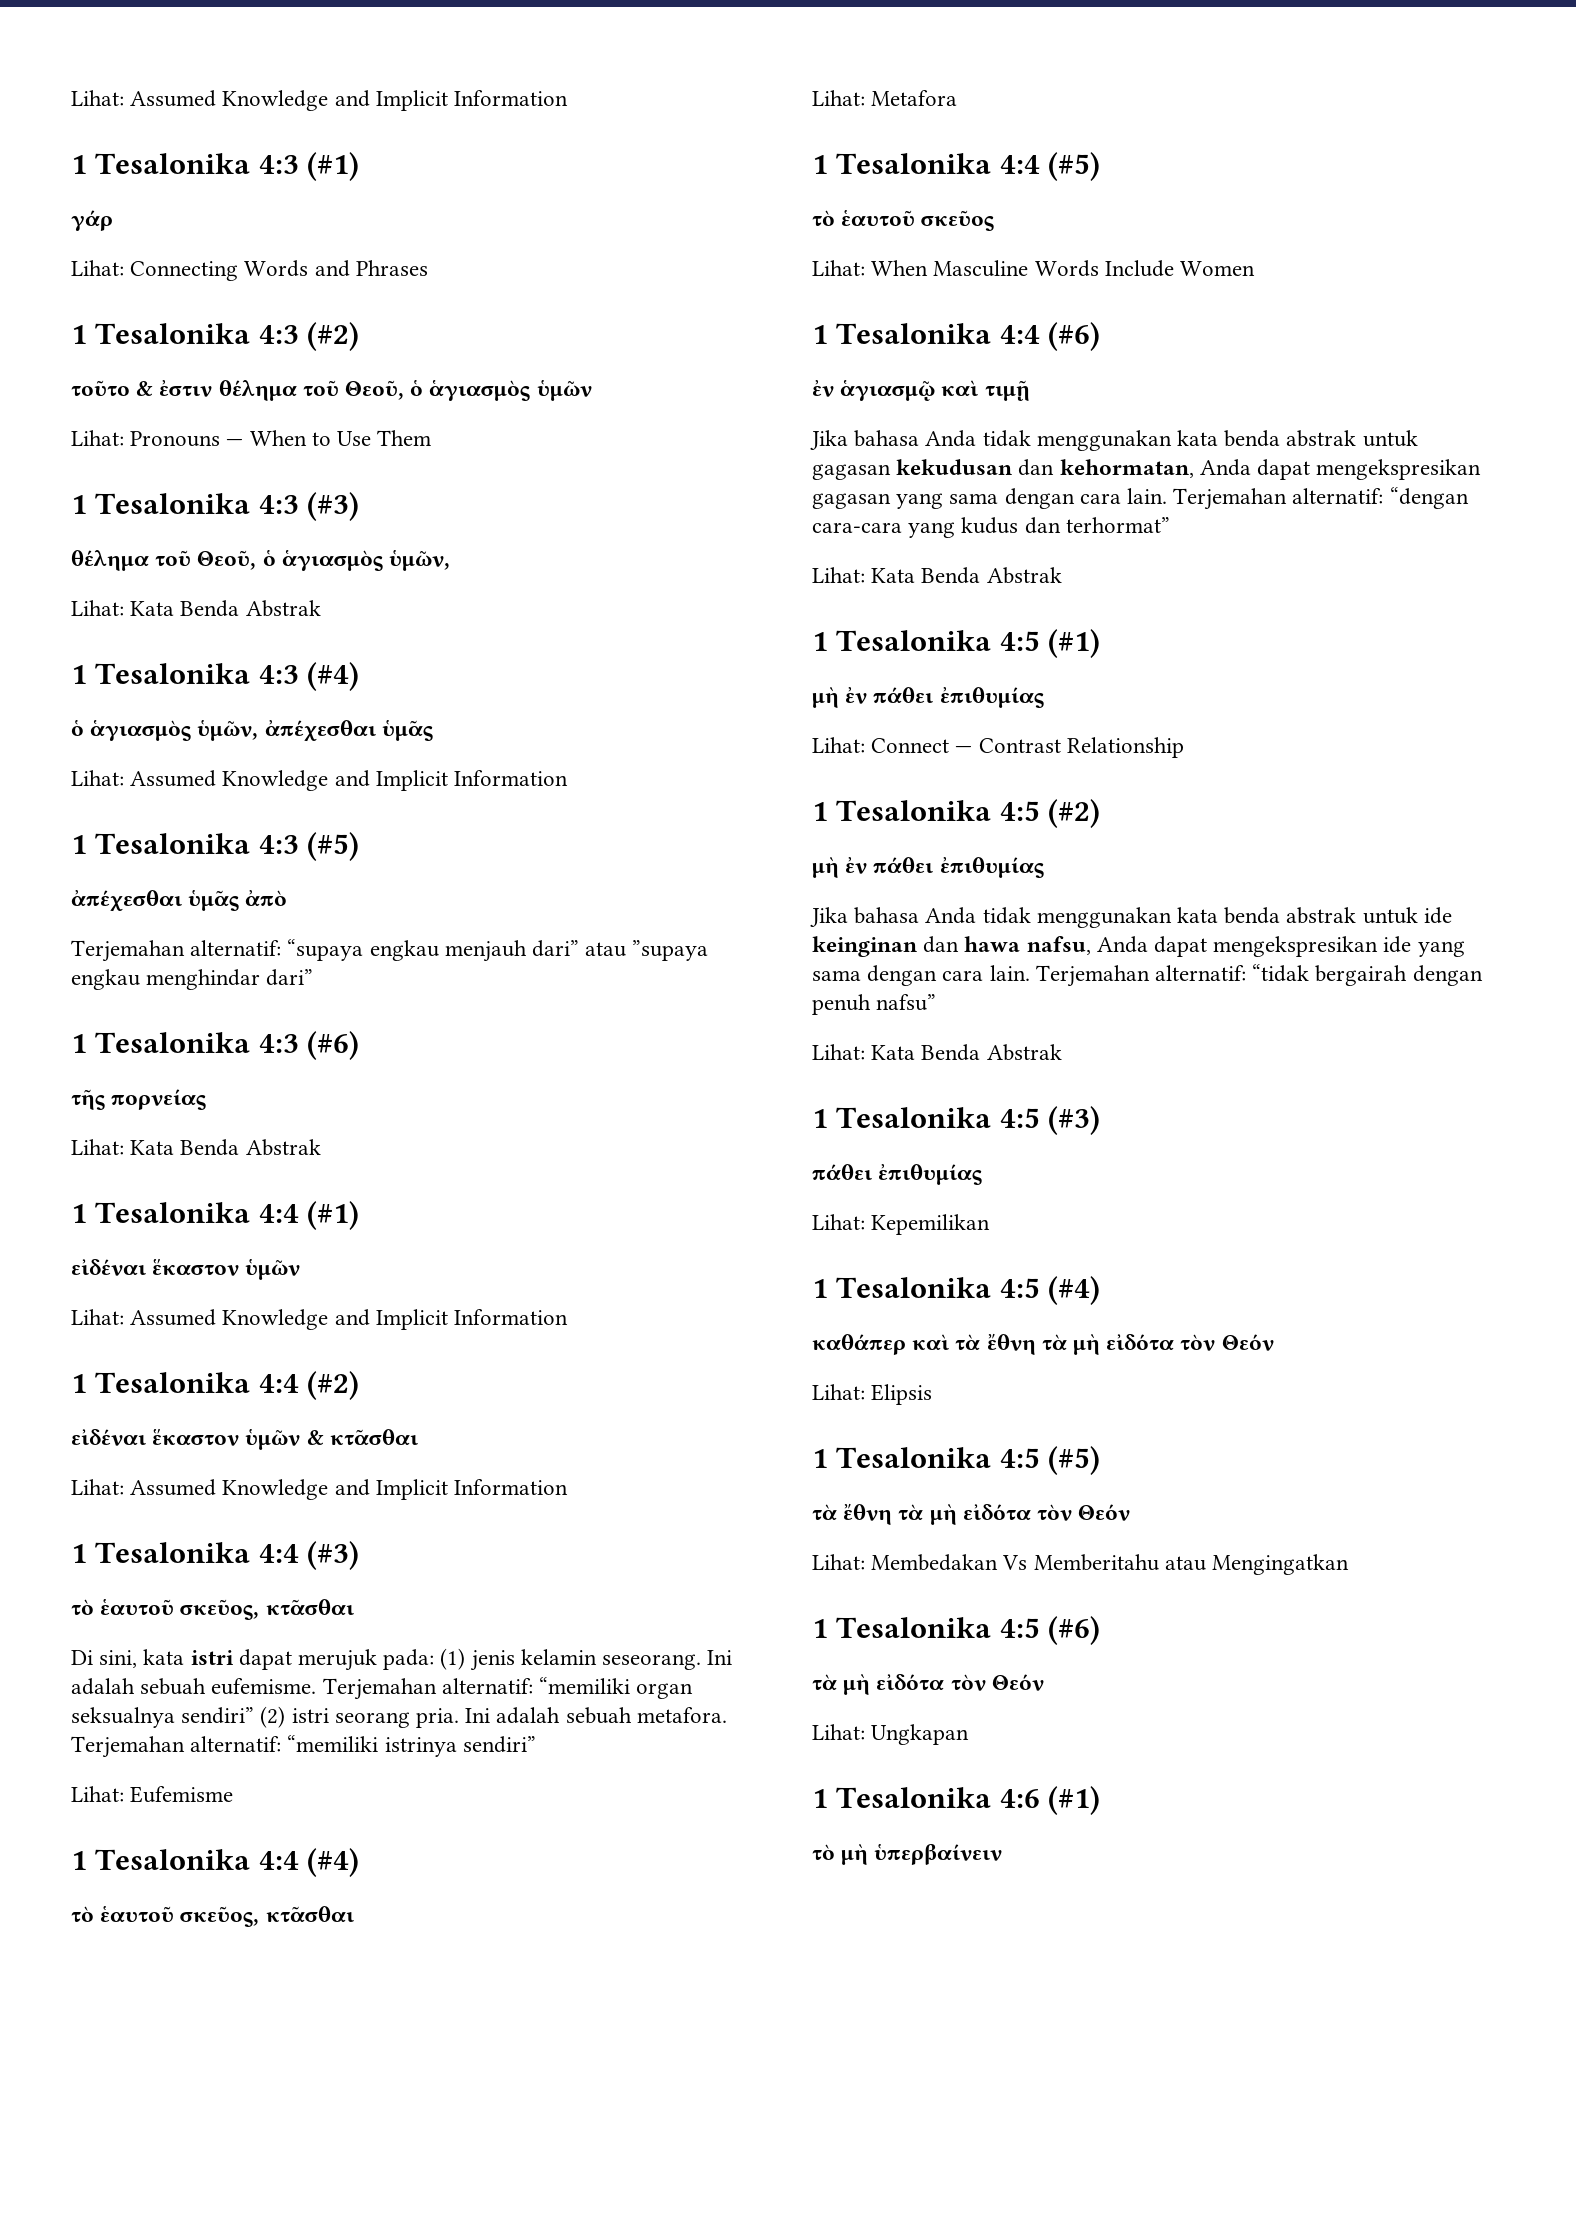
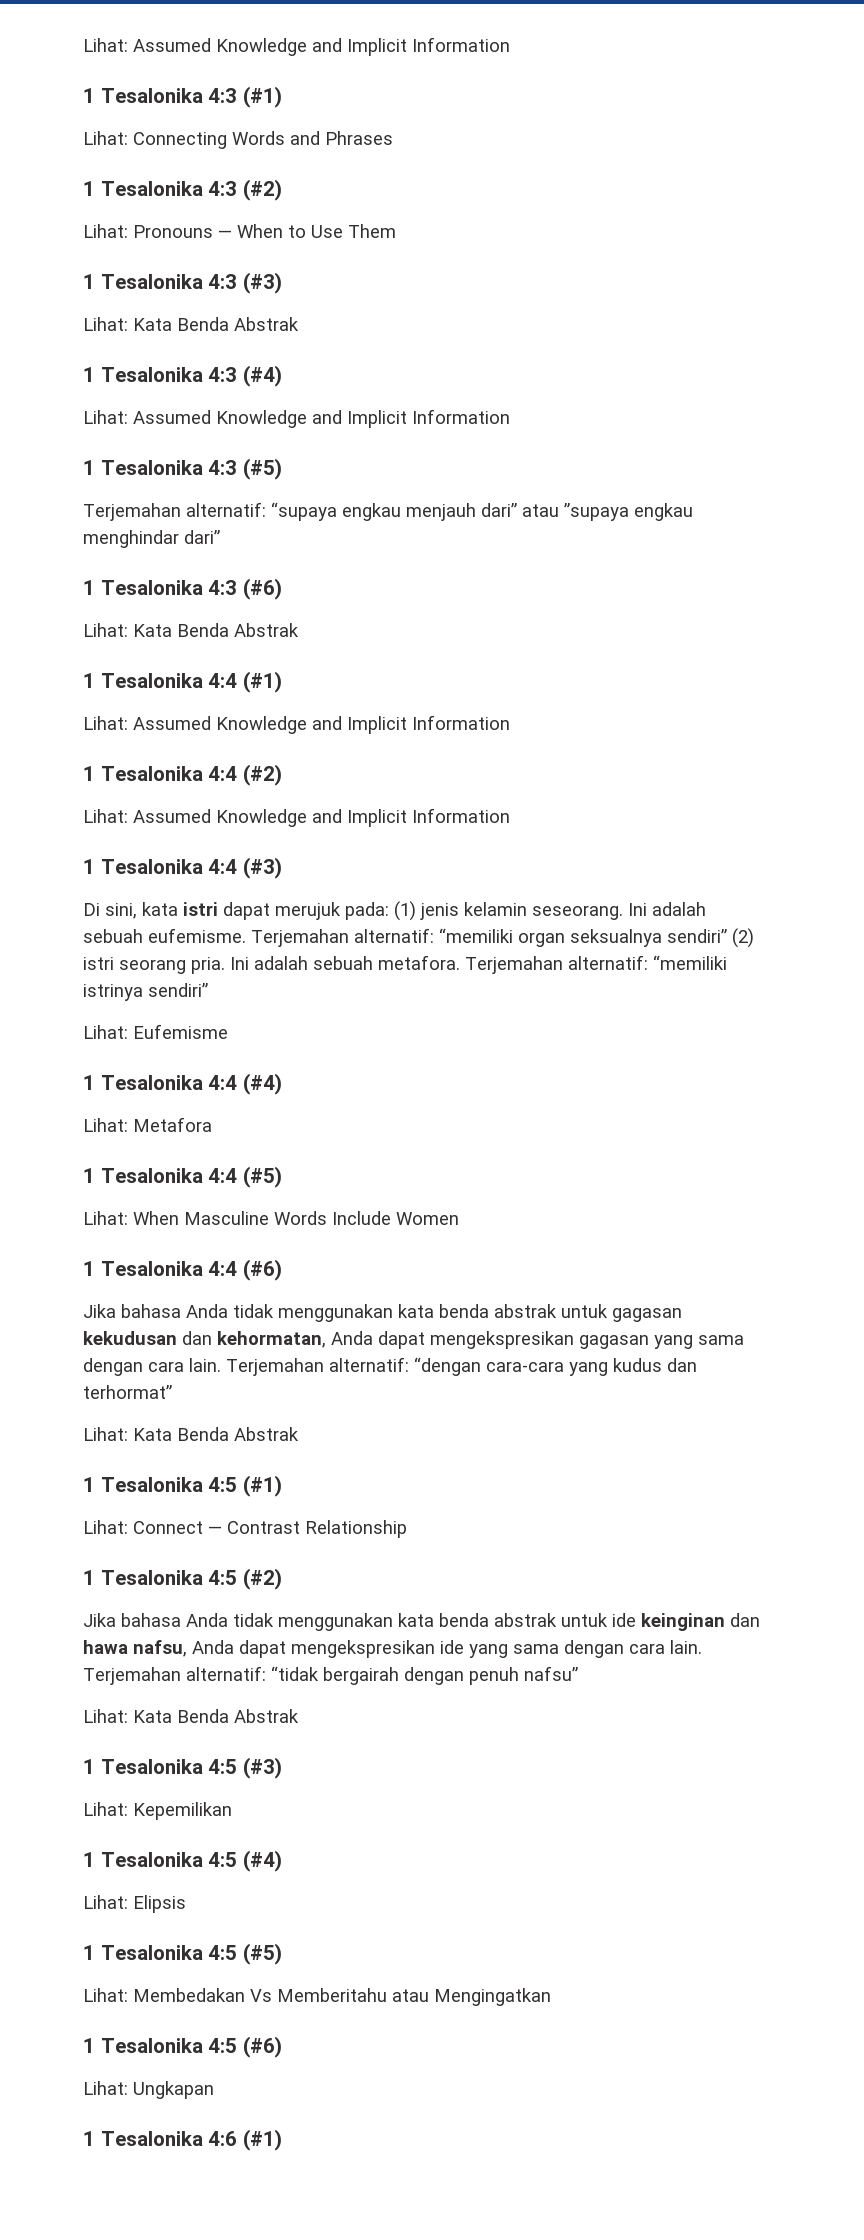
[71,210,113,231] // γάρ -> (282, 97) none
[71,380,592,401] // τοῦτο & ἐστιν θέλημα τοῦ Θεοῦ, ὁ ἁγιασμὸς ὑμῶν -> (282, 190) none
[71,550,451,571] // θέλημα τοῦ Θεοῦ, ὁ ἁγιασμὸς ὑμῶν, -> (282, 283) none
[71,720,433,742] // ὁ ἁγιασμὸς ὑμῶν, ἀπέχεσθαι ὑμᾶς -> (282, 376) none
[71,890,288,912] // ἀπέχεσθαι ὑμᾶς ἀπὸ -> (282, 469) none
[71,1089,207,1110] // τῆς πορνείας -> (282, 589) none
[71,1258,301,1280] // εἰδέναι ἕκαστον ὑμῶν -> (282, 682) none
[71,1428,418,1450] // εἰδέναι ἕκαστον ὑμῶν & κτᾶσθαι -> (282, 775) none
[71,1599,354,1620] // τὸ ἑαυτοῦ σκεῦος, κτᾶσθαι -> (282, 868) none
[71,1906,354,1927] // τὸ ἑαυτοῦ σκεῦος, κτᾶσθαι -> (282, 1084) none
[812,210,995,231] // τὸ ἑαυτοῦ σκεῦος -> (282, 1177) none
[812,380,1030,401] // ἐν ἁγιασμῷ καὶ τιμῇ -> (282, 1270) none
[812,687,1044,708] // μὴ ἐν πάθει ἐπιθυμίας -> (282, 1486) none
[812,857,1044,878] // μὴ ἐν πάθει ἐπιθυμίας -> (282, 1579) none
[812,1164,983,1185] // πάθει ἐπιθυμίας -> (282, 1768) none
[812,1333,1274,1355] // καθάπερ καὶ τὰ ἔθνη τὰ μὴ εἰδότα τὸν Θεόν -> (282, 1861) none
[812,1503,1131,1525] // τὰ ἔθνη τὰ μὴ εἰδότα τὸν Θεόν -> (282, 1954) none
[812,1674,1044,1695] // τὰ μὴ εἰδότα τὸν Θεόν -> (282, 2047) none
[812,1844,1003,1865] // τὸ μὴ ὑπερβαίνειν -> (282, 2140) none

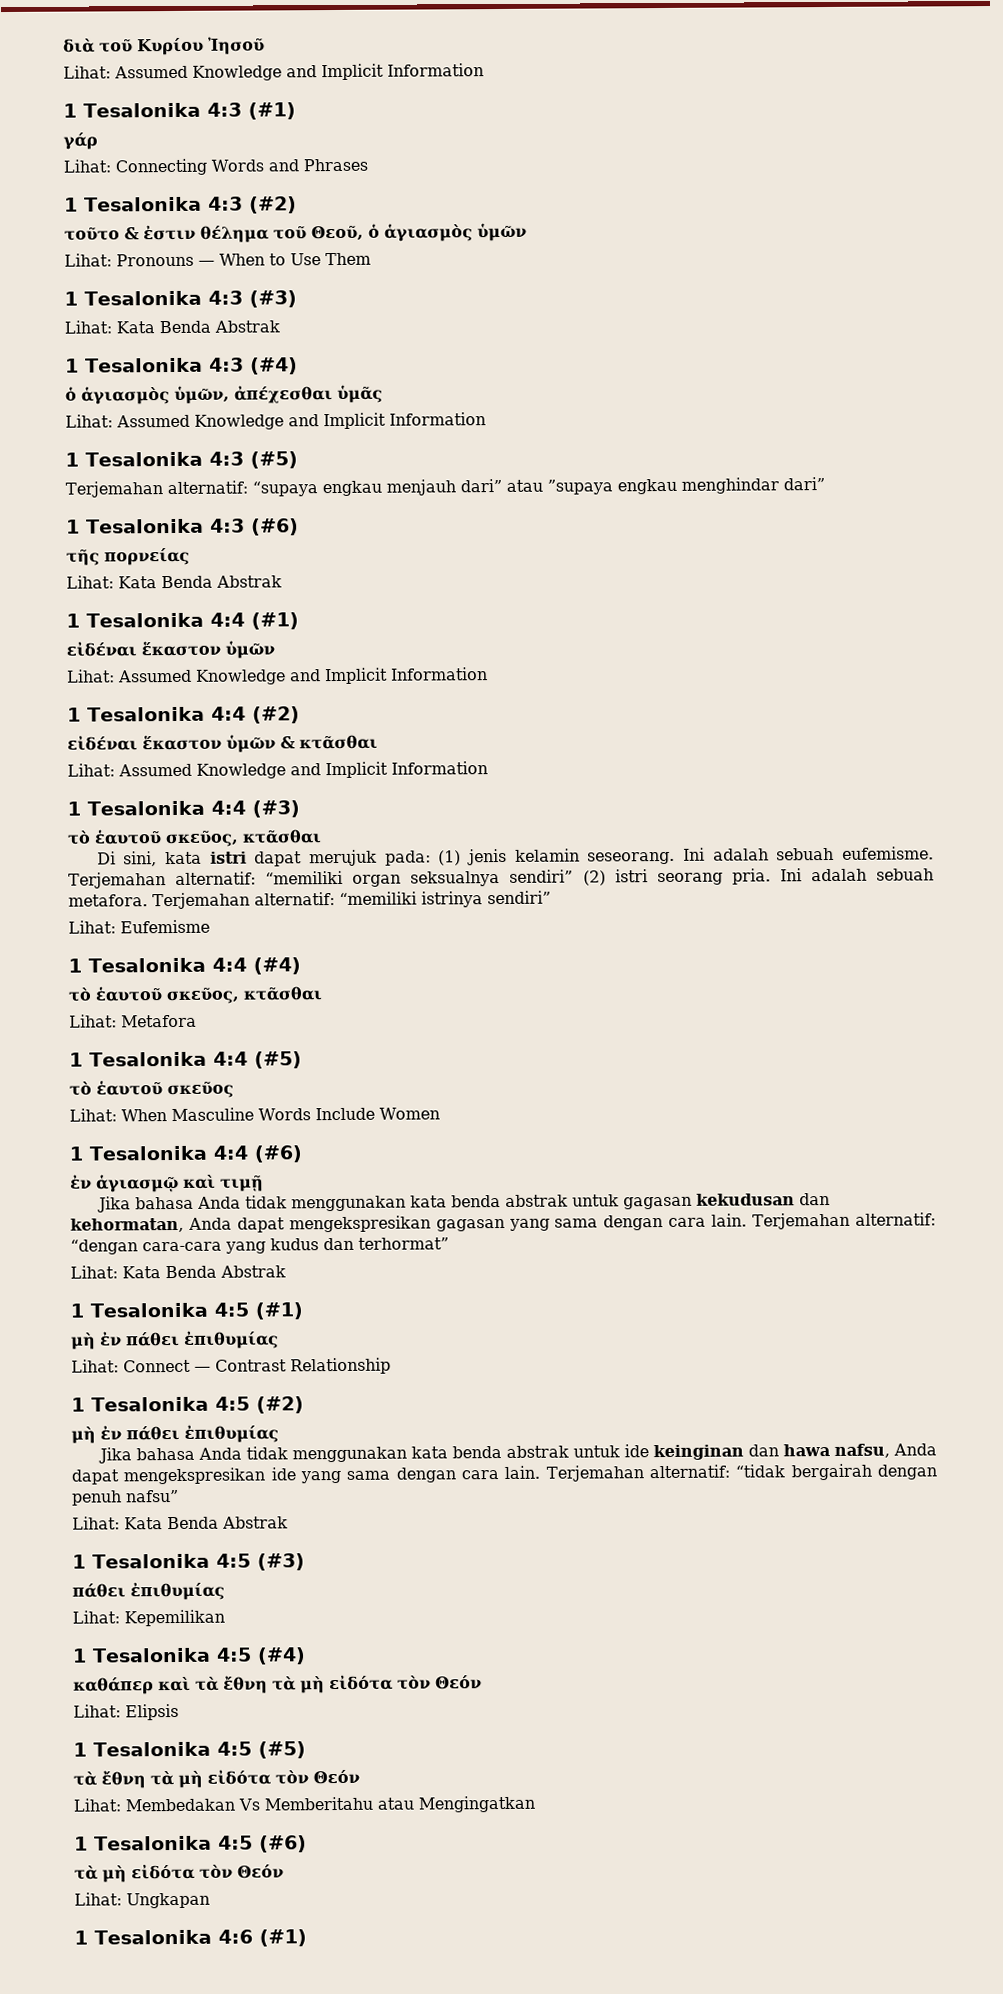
(83, 45) none -> [63,36,265,56] διὰ τοῦ Κυρίου Ἰησοῦ //
(282, 97) none -> [63,132,98,150] // γάρ
(282, 190) none -> [64,222,527,243] // τοῦτο & ἐστιν θέλημα τοῦ Θεοῦ, ὁ ἁγιασμὸς ὑμῶν
(282, 376) none -> [65,384,383,405] // ὁ ἁγιασμὸς ὑμῶν, ἀπέχεσθαι ὑμᾶς
(282, 589) none -> [66,547,190,566] // τῆς πορνείας
(282, 682) none -> [66,640,275,659] // εἰδέναι ἕκαστον ὑμῶν
(282, 775) none -> [67,734,378,753] // εἰδέναι ἕκαστον ὑμῶν & κτᾶσθαι
(282, 868) none -> [67,829,322,848] // τὸ ἑαυτοῦ σκεῦος, κτᾶσθαι
(282, 1084) none -> [68,986,323,1005] // τὸ ἑαυτοῦ σκεῦος, κτᾶσθαι
(282, 1177) none -> [69,1080,234,1099] // τὸ ἑαυτοῦ σκεῦος
(282, 1270) none -> [70,1173,264,1193] // ἐν ἁγιασμῷ καὶ τιμῇ
(282, 1486) none -> [71,1330,279,1350] // μὴ ἐν πάθει ἐπιθυμίας
(282, 1579) none -> [71,1424,279,1444] // μὴ ἐν πάθει ἐπιθυμίας
(282, 1768) none -> [72,1581,225,1601] // πάθει ἐπιθυμίας
(282, 1861) none -> [73,1674,482,1695] // καθάπερ καὶ τὰ ἔθνη τὰ μὴ εἰδότα τὸν Θεόν
(282, 1954) none -> [73,1769,360,1789] // τὰ ἔθνη τὰ μὴ εἰδότα τὸν Θεόν
(282, 2047) none -> [74,1863,284,1883] // τὰ μὴ εἰδότα τὸν Θεόν

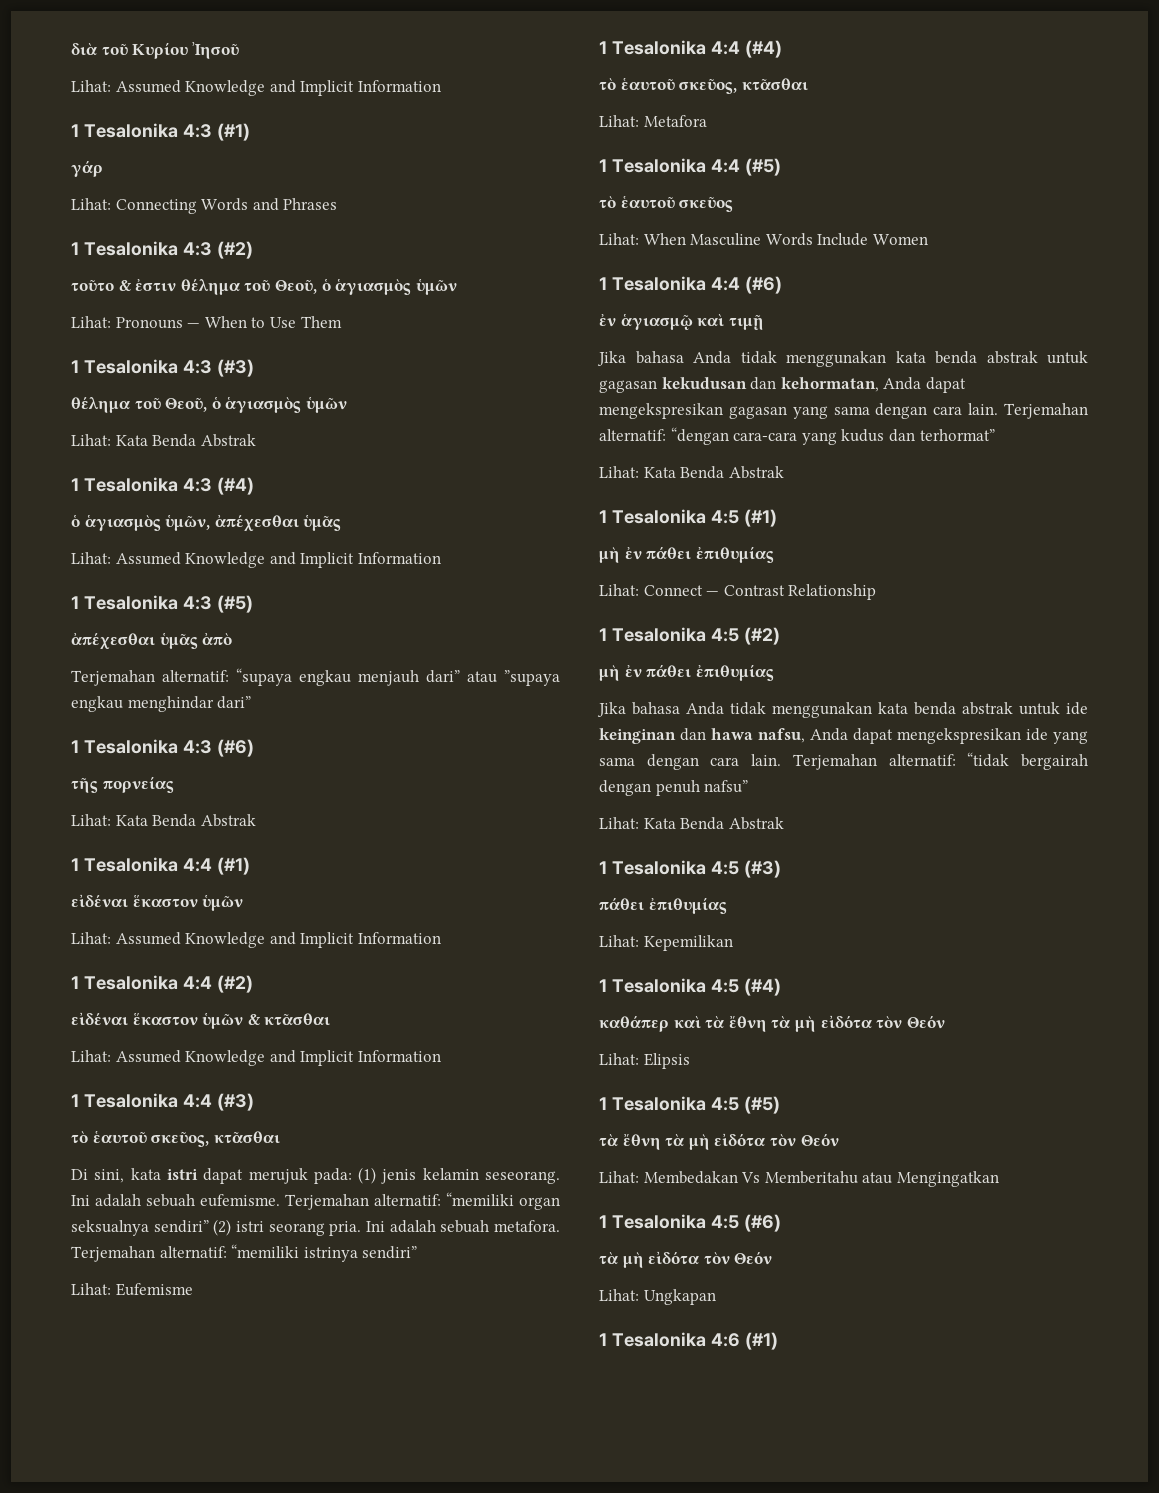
(297, 299) none -> [71,397,347,413] // θέλημα τοῦ Θεοῦ, ὁ ἁγιασμὸς ὑμῶν
(298, 460) none -> [71,633,233,650] // ἀπέχεσθαι ὑμᾶς ἀπὸ

